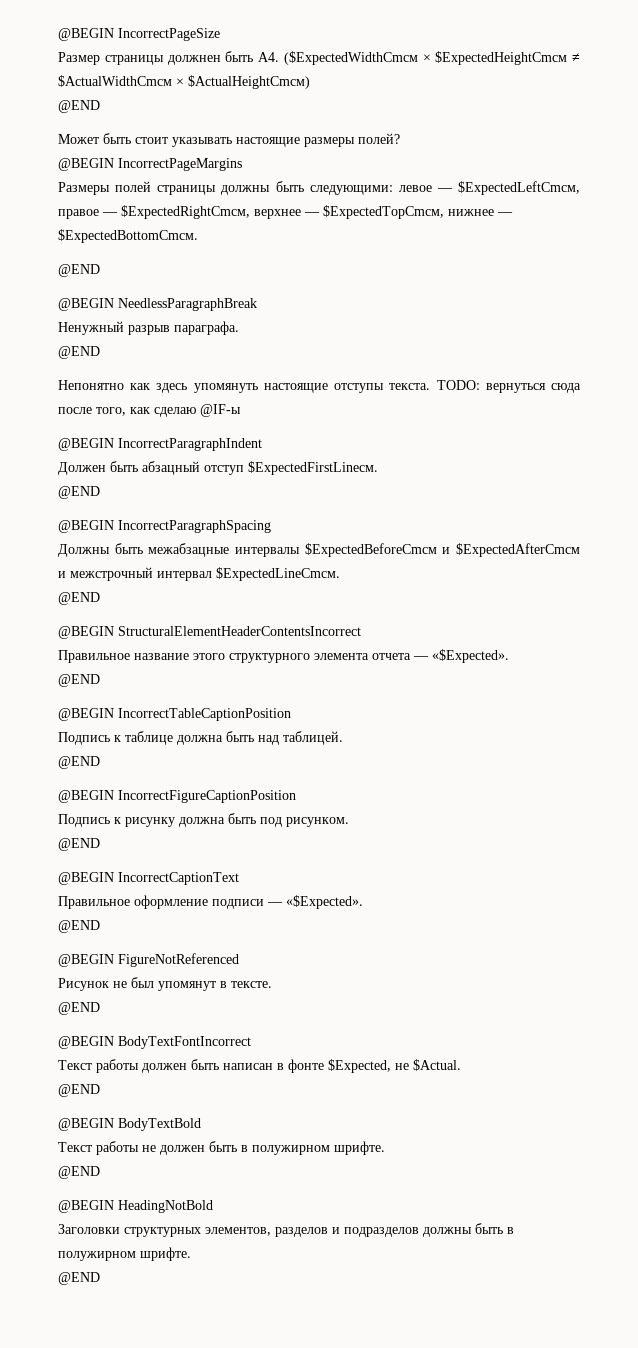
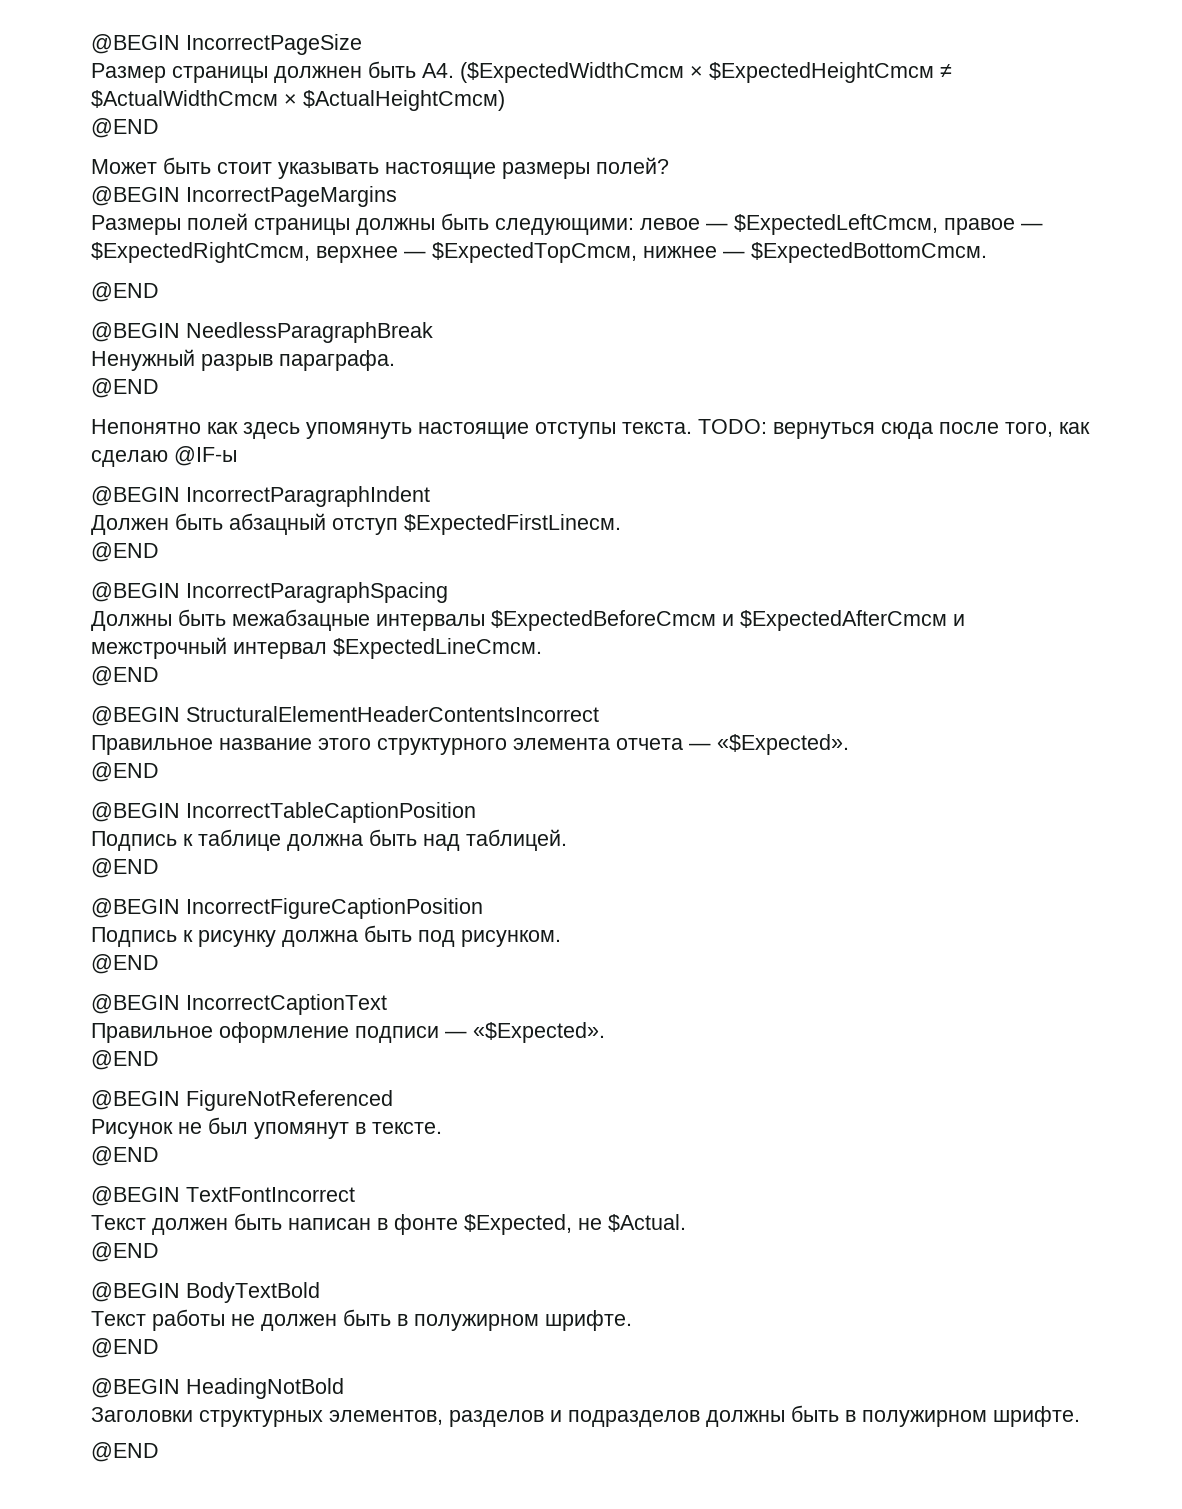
[118,1036,251,1049] [58,1059,139,1073] BodyTextFontIncorrect // Текст работы -> [186,1187,355,1202] [91,1215,146,1230] TextFontIncorrect // Текст

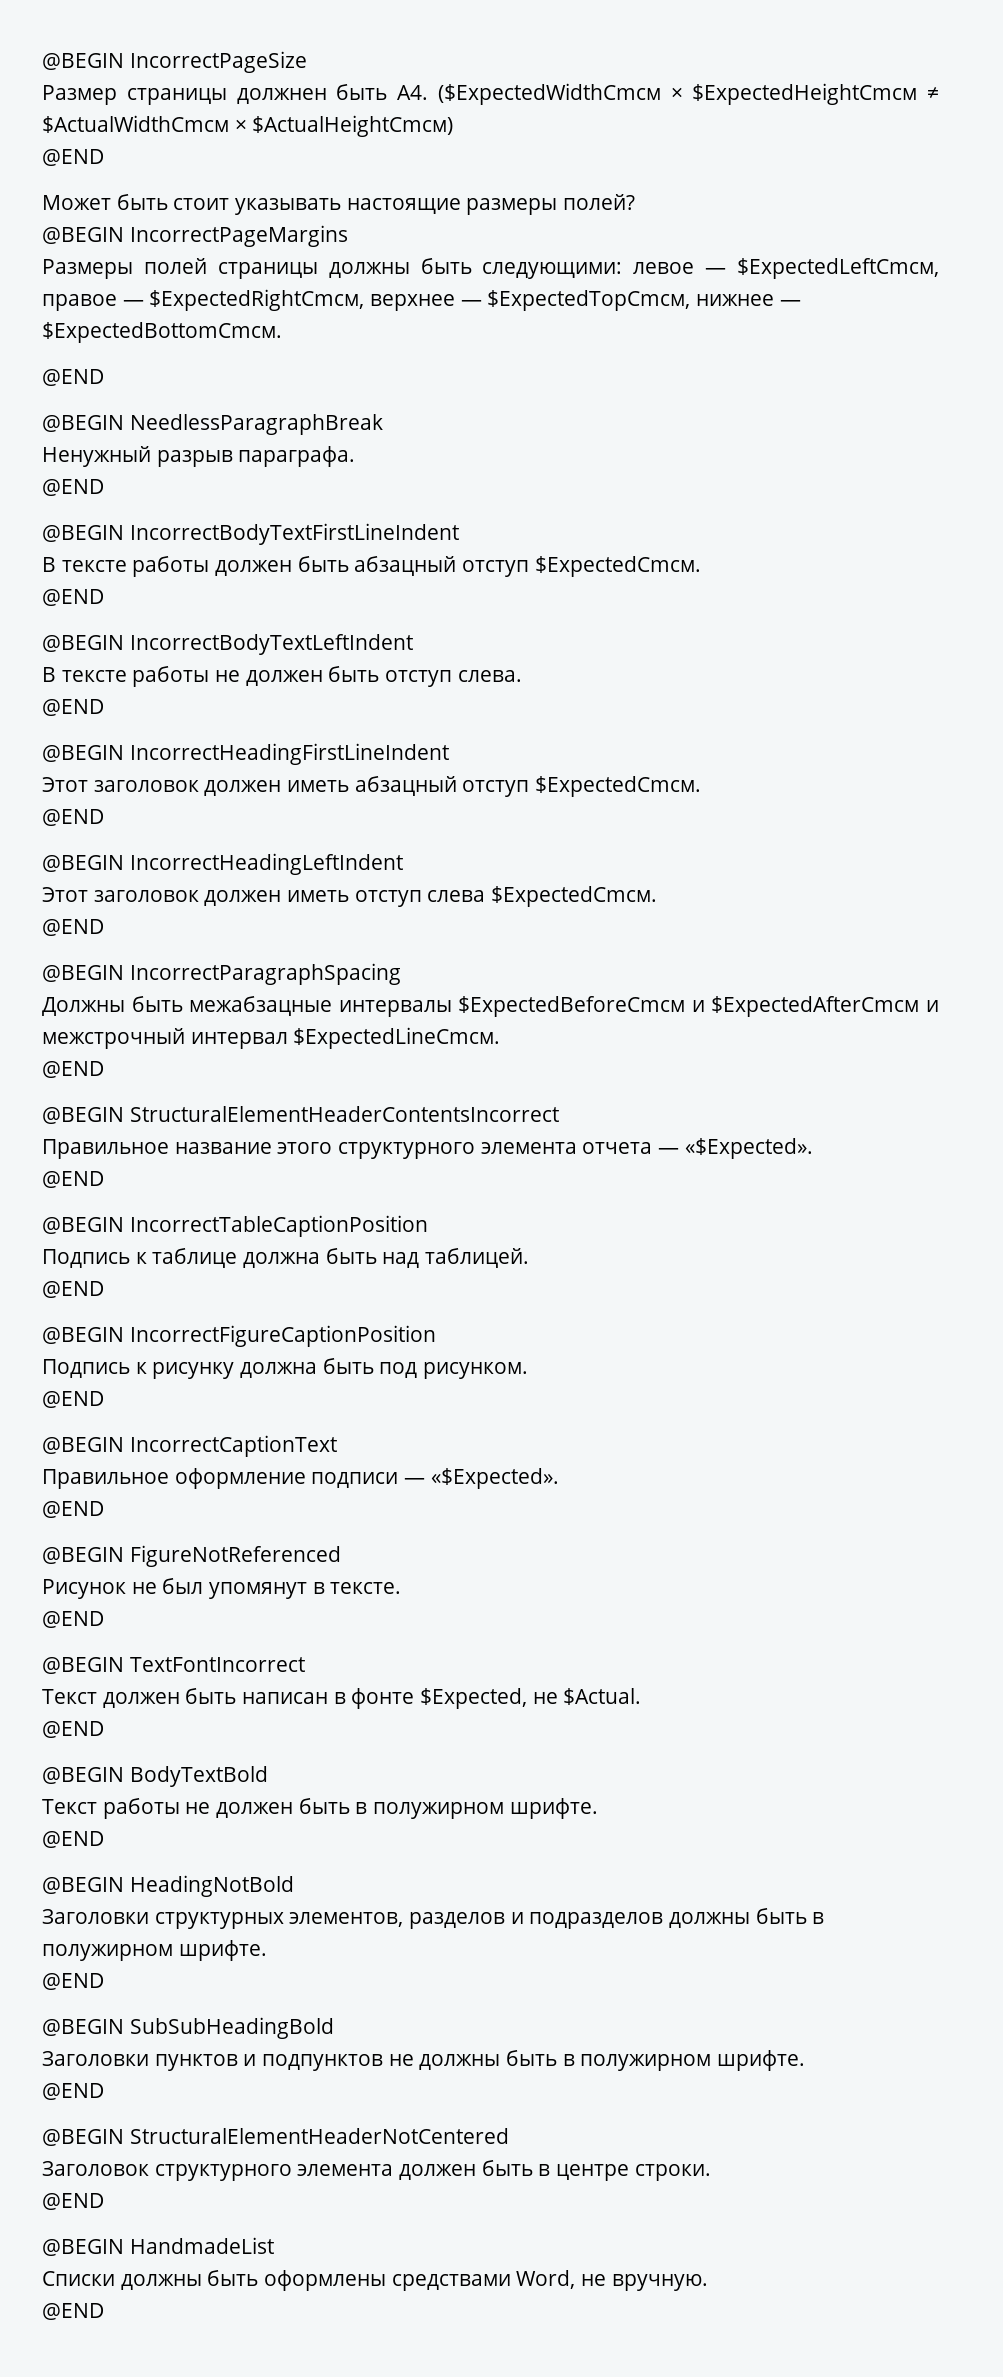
[91,419,1090,439] [91,446,237,467] [91,486,430,507] [91,513,621,535] Непонятно как здесь упомянуть настоящие отступы текста. TODO: вернуться сюда после того, как сделаю @IF-ы // @BEGIN IncorrectParagraphIndent // Должен быть абзацный отступ $ExpectedFirstLineсм. -> [42,523,459,545] [42,556,701,577] [42,589,104,606] [42,634,413,655] [42,666,522,687] [42,699,104,716] [42,743,449,765] [42,776,702,797] [42,809,104,826] [42,853,403,875] [42,886,658,907] @BEGIN IncorrectBodyTextFirstLineIndent // В тексте работы должен быть абзацный отступ $ExpectedCmсм. // @END // @BEGIN IncorrectBodyTextLeftIndent // В тексте работы не должен быть отступ слева. // @END // @BEGIN IncorrectHeadingFirstLineIndent // Этот заголовок должен иметь абзацный отступ $ExpectedCmсм. // @END // @BEGIN IncorrectHeadingLeftIndent // Этот заголовок должен иметь отступ слева $ExpectedCmсм.
(159, 1452) none -> [42,2017,334,2039] [42,2050,806,2071] [42,2083,104,2100] [42,2128,509,2146] [42,2160,711,2181] [42,2193,104,2210] [42,2237,274,2256] [42,2270,708,2291] [42,2303,104,2320] // @BEGIN SubSubHeadingBold // Заголовки пунктов и подпунктов не должны быть в полужирном шрифте. // @END // @BEGIN StructuralElementHeaderNotCentered // Заголовок структурного элемента должен быть в центре строки. // @END // @BEGIN HandmadeList // Списки должны быть оформлены средствами Word, не вручную. // @END

